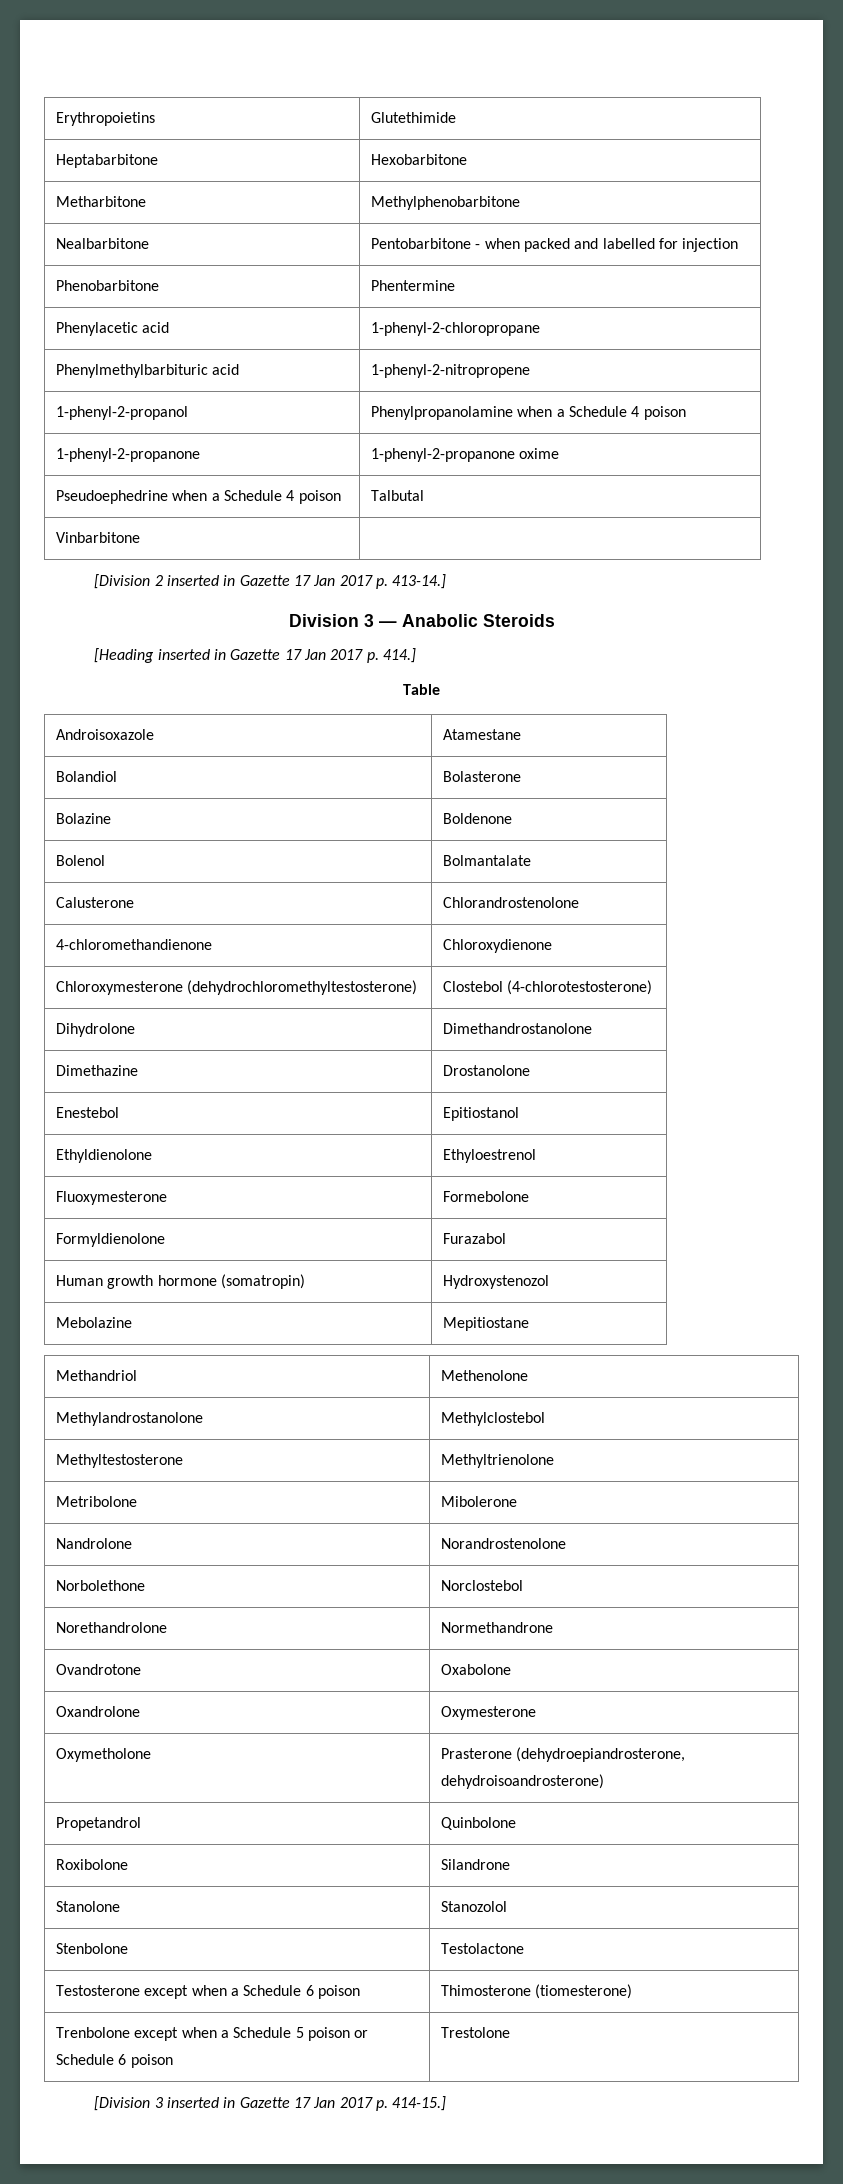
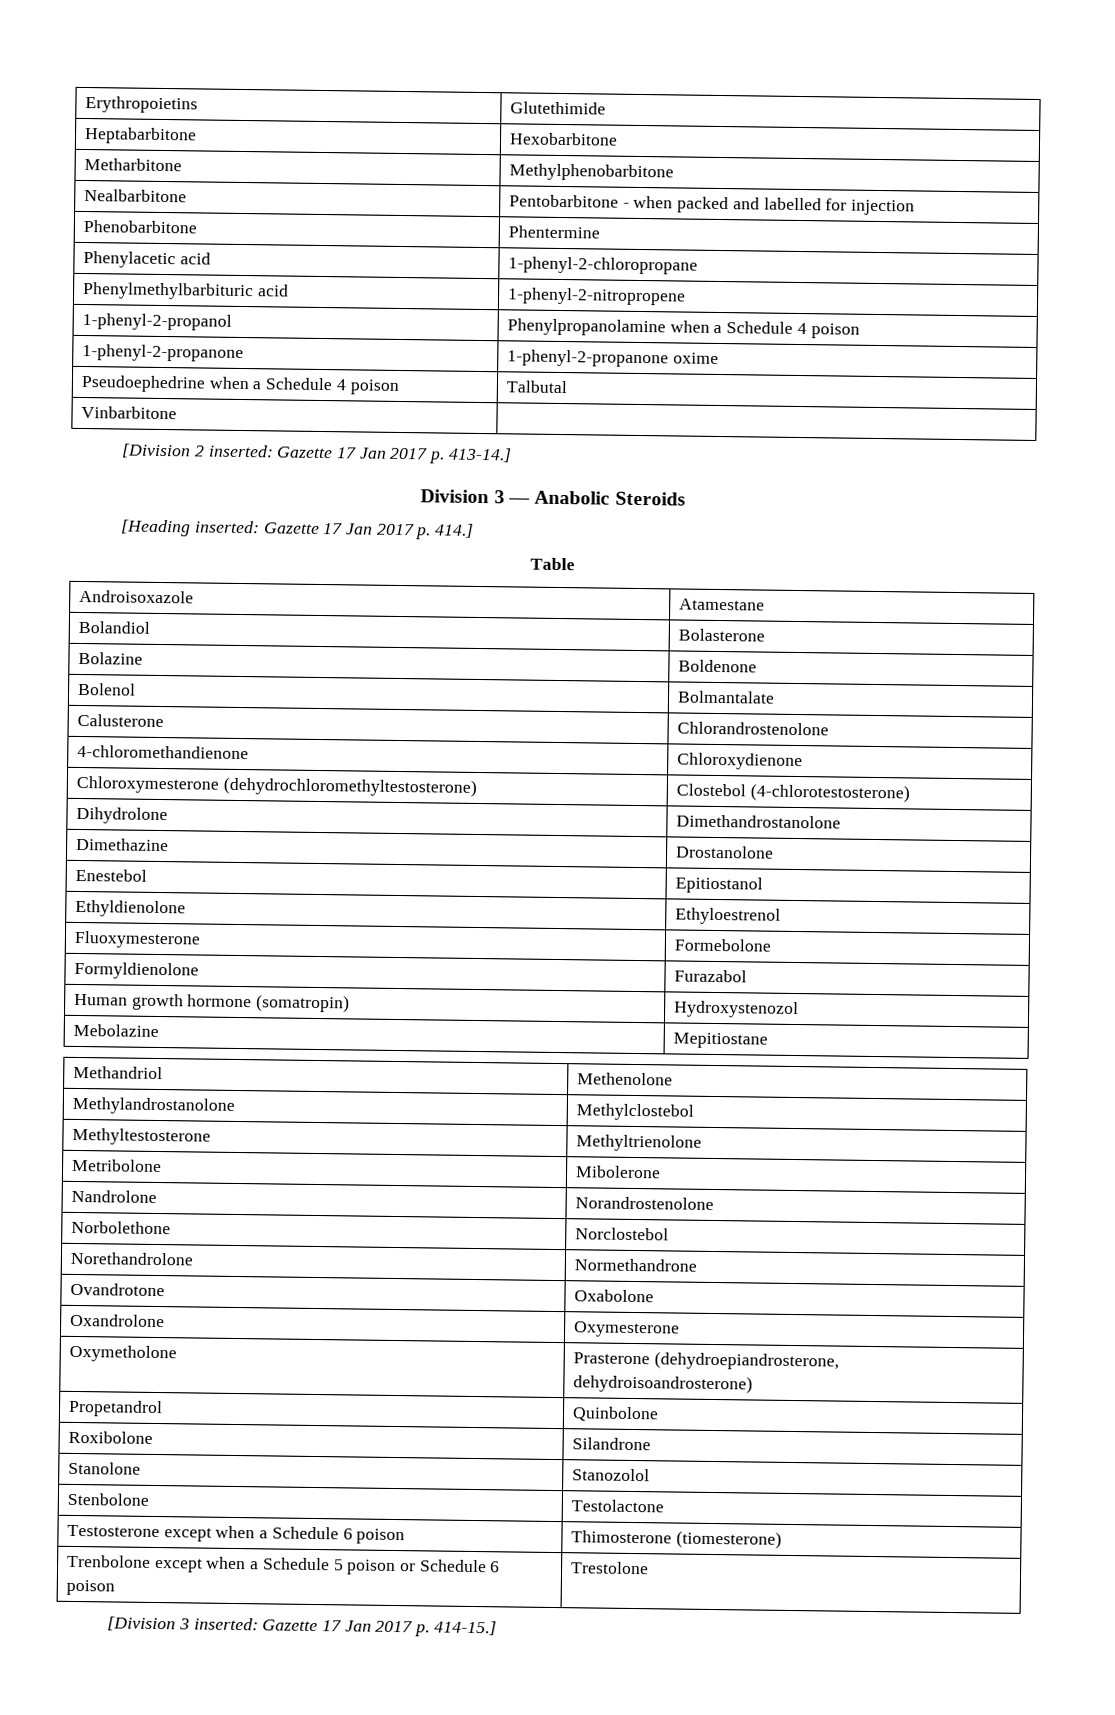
[166,575,236,586] inserted in -> [208,444,274,458] inserted:
[157,649,226,660] inserted in -> [194,520,260,534] inserted:
[166,2097,236,2108] inserted in -> [193,1617,259,1631] inserted:

